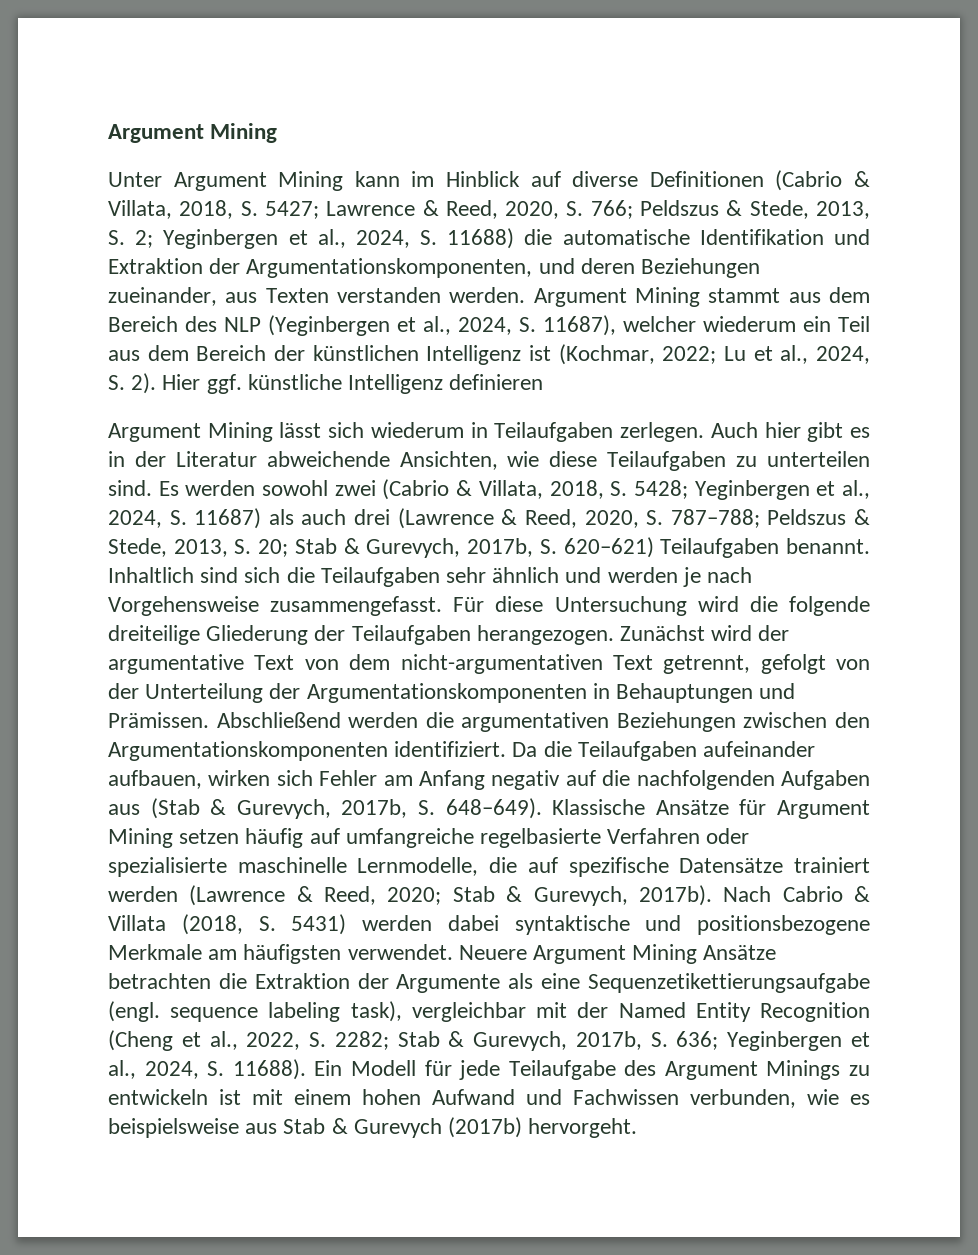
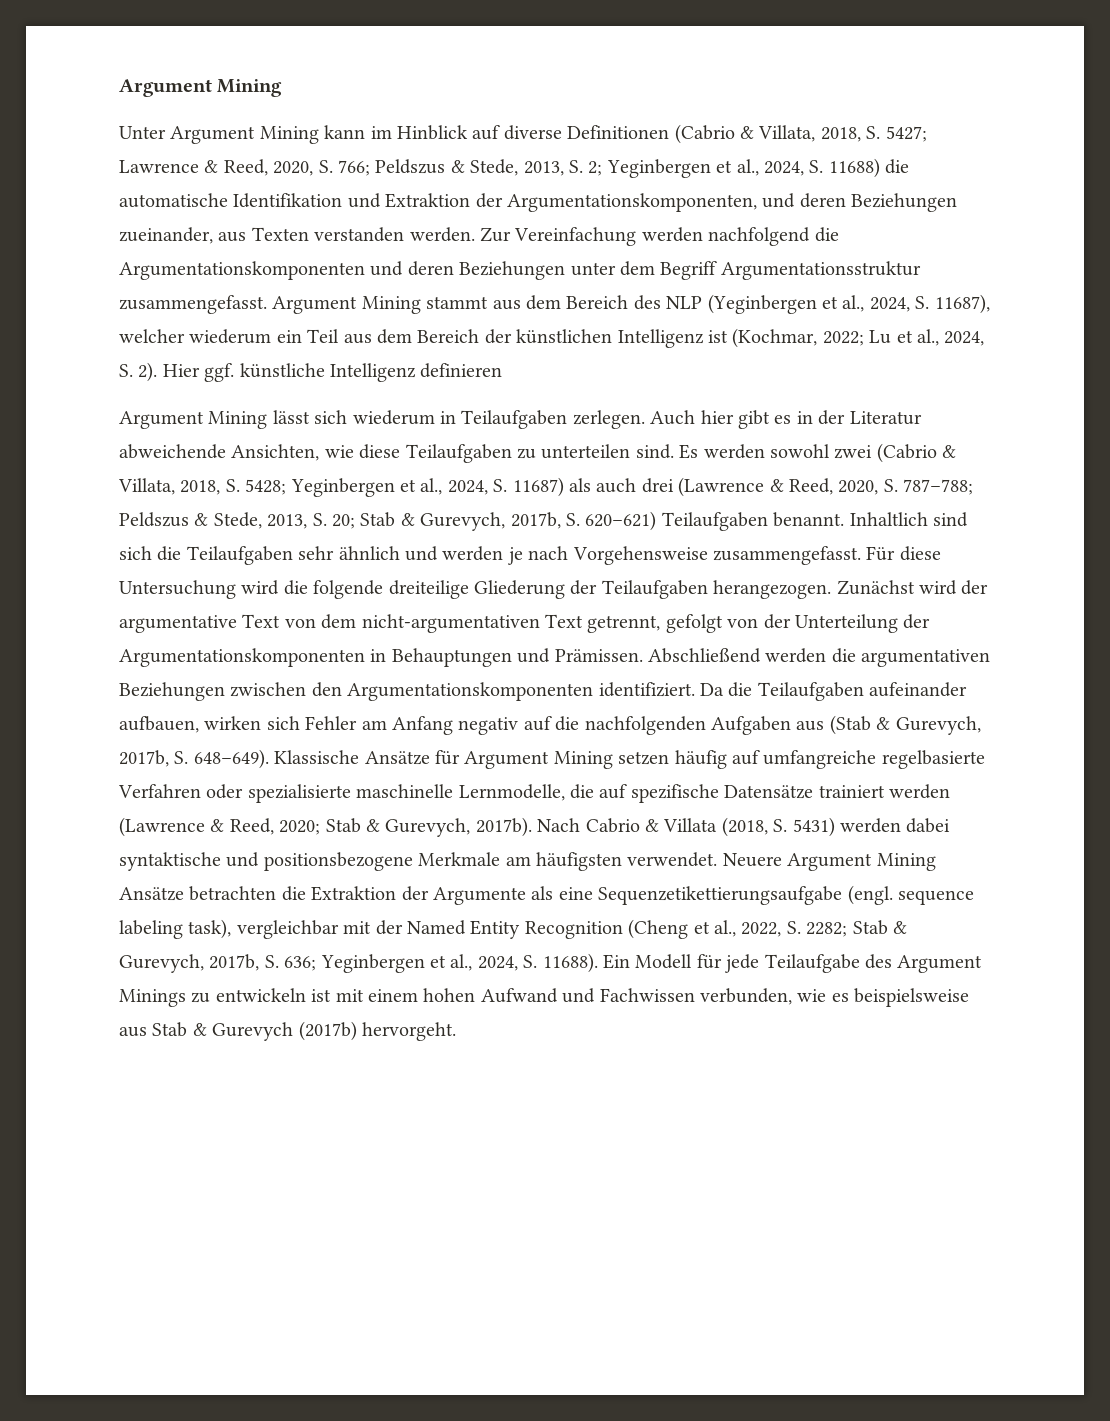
(526, 295) none -> [480,227,839,246] [119,261,921,280] [119,295,267,314] Zur Vereinfachung werden nachfolgend die Argumentationskomponenten und deren Beziehungen unter dem Begriff Argumentationsstruktur zusammengefasst.

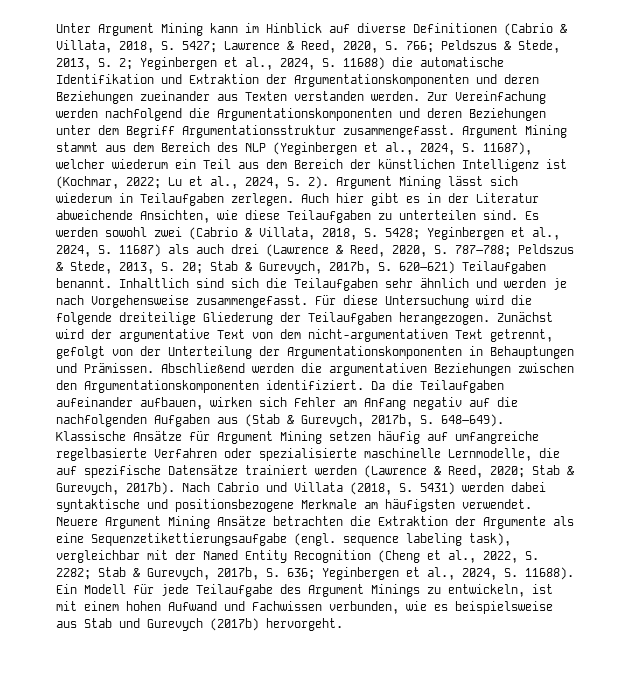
[119,79,283,97] Argument Mining // -> (56, 28) none
[506,193,958,212] [119,227,213,244] Argumentationskomponenten, und deren Beziehungen zueinander, -> [294,74,539,87] [56,91,210,104] Argumentationskomponenten und deren Beziehungen zueinander
[162,363,503,382] Hier ggf. künstliche Intelligenz definieren // -> (329, 182) none
[644,819,659,832] & -> [266,482,287,492] und
[215,988,306,1002] entwickeln -> [448,584,525,597] entwickeln,
[192,1023,207,1036] & -> [119,618,140,628] und

